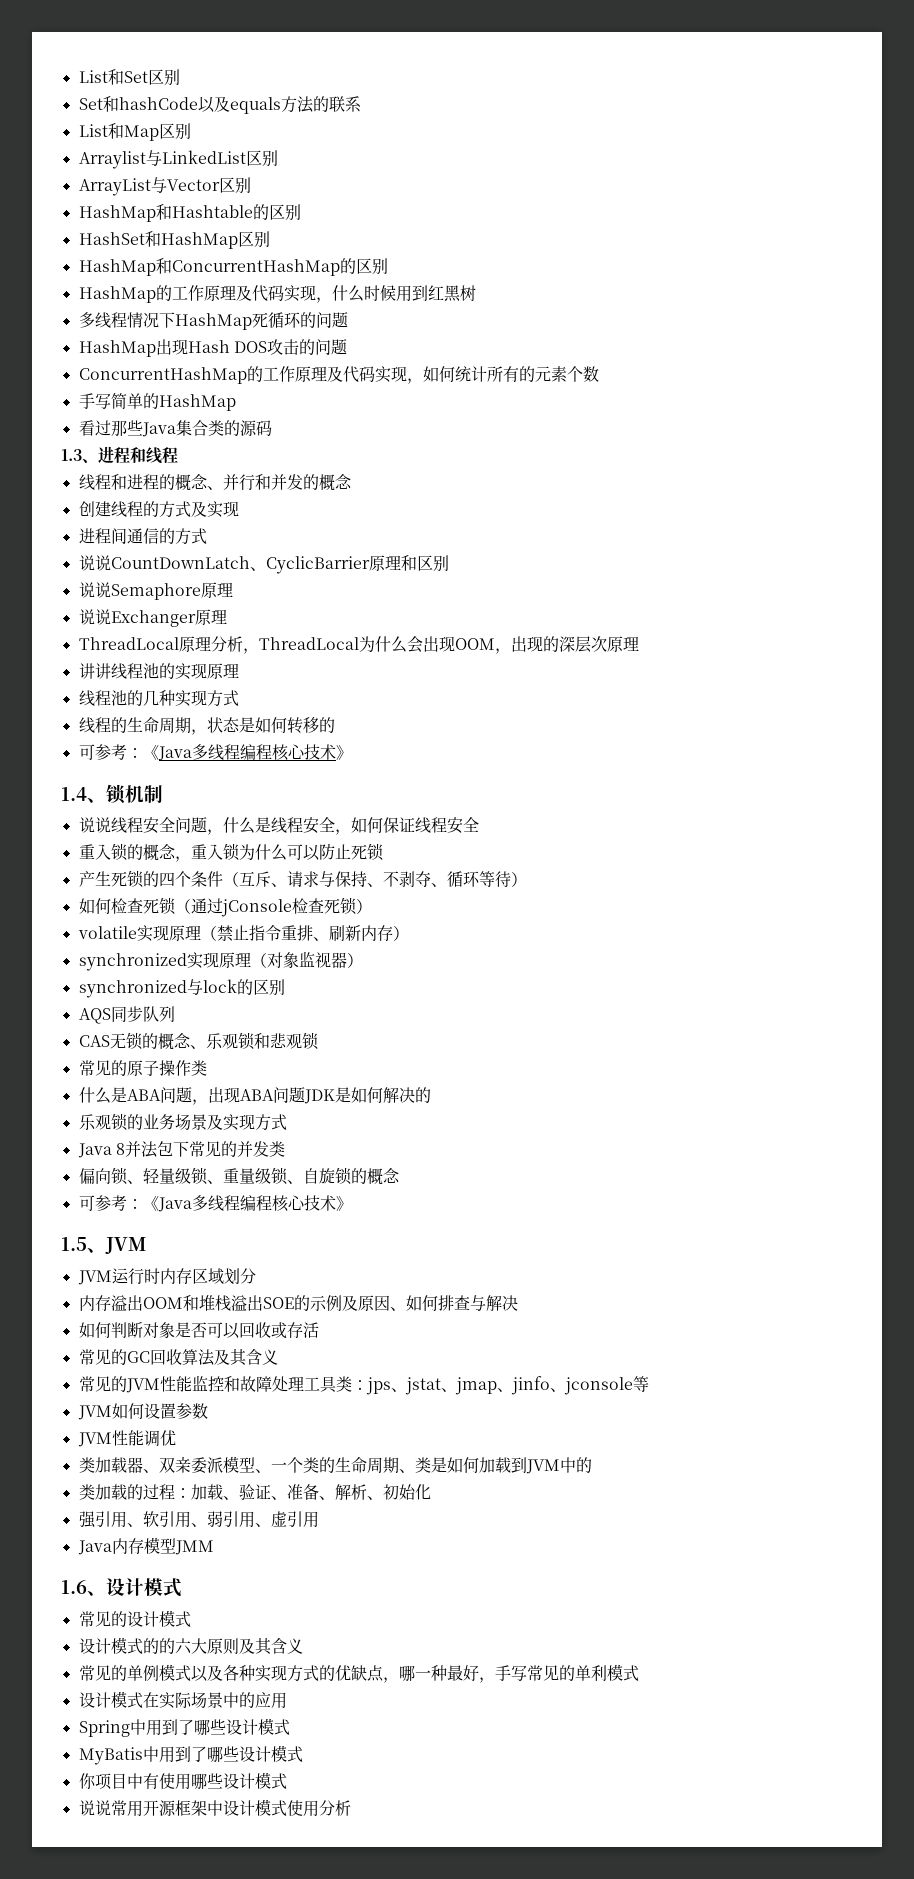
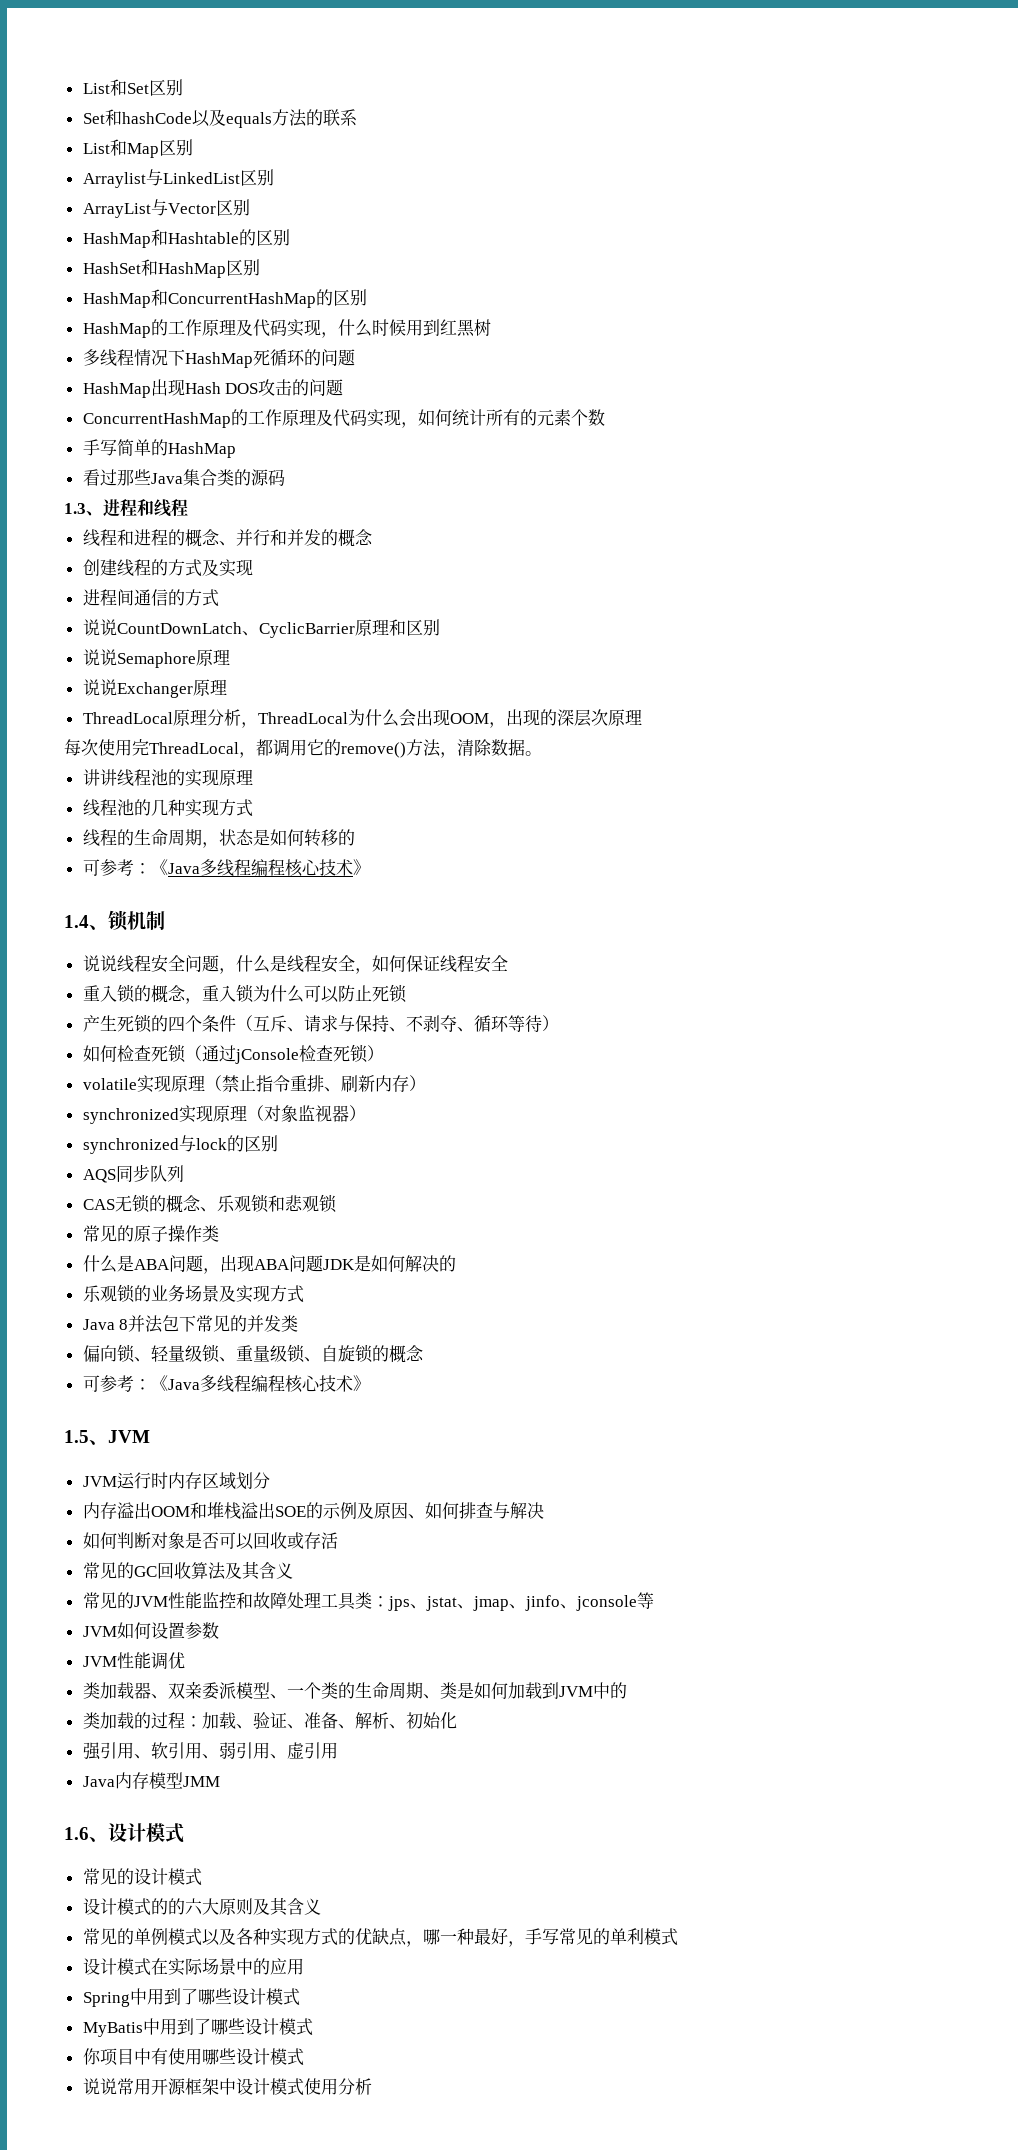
(639, 643) none -> [64,739,542,758] // 每次使用完ThreadLocal，都调用它的remove()方法，清除数据。

